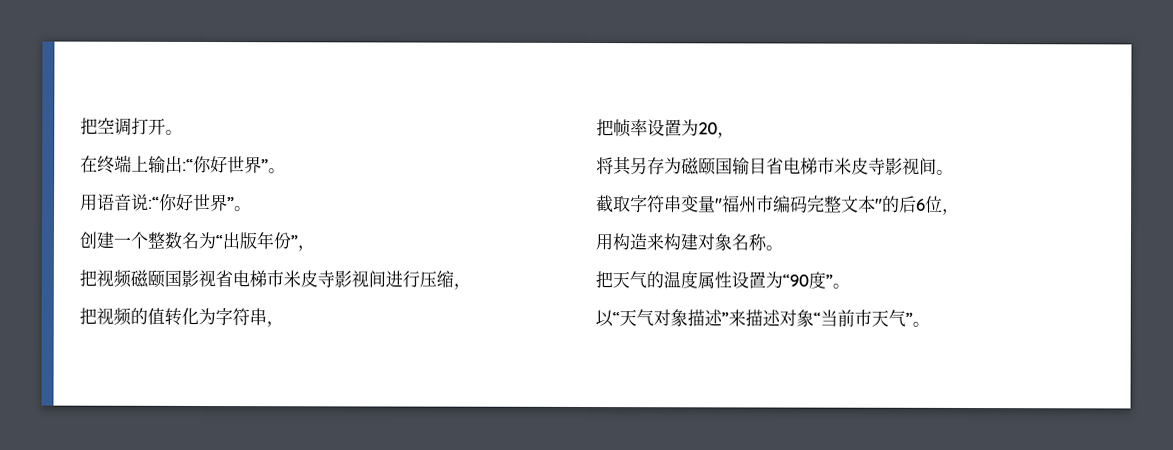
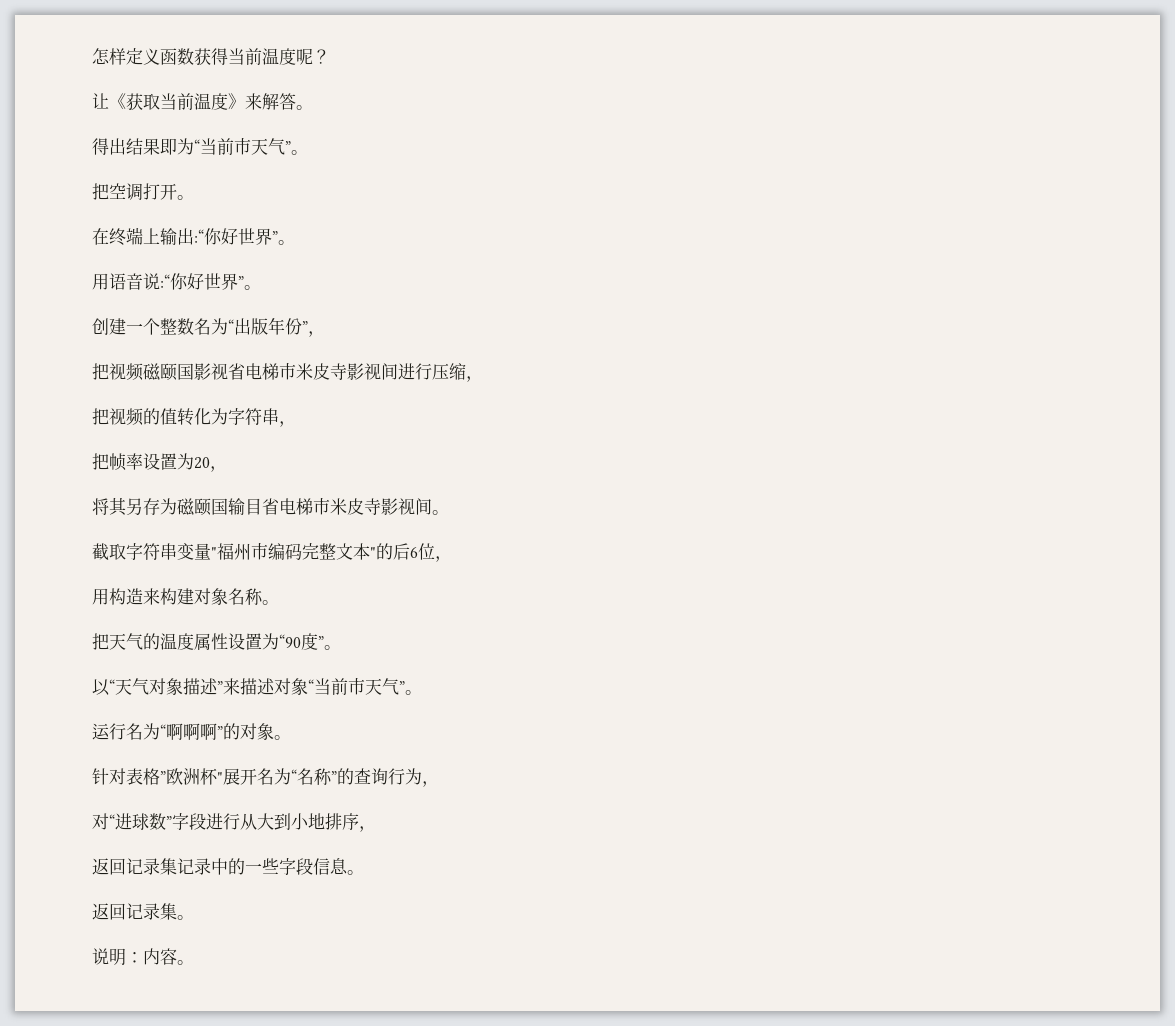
(80, 126) none -> [92,48,330,65] [92,93,313,110] [92,138,308,155] 怎样定义函数获得当前温度呢？ // 让《获取当前温度》来解答。 // 得出结果即为“当前市天气”。 //
(930, 324) none -> [92,723,291,740] [92,768,439,787] [92,813,376,832] [92,858,364,875] [92,903,194,920] [92,948,194,966] // 运行名为“啊啊啊”的对象。 // 针对表格”欧洲杯"展开名为“名称”的查询行为， // 对“进球数”字段进行从大到小地排序， // 返回记录集记录中的一些字段信息。 // 返回记录集。 // 说明：内容。

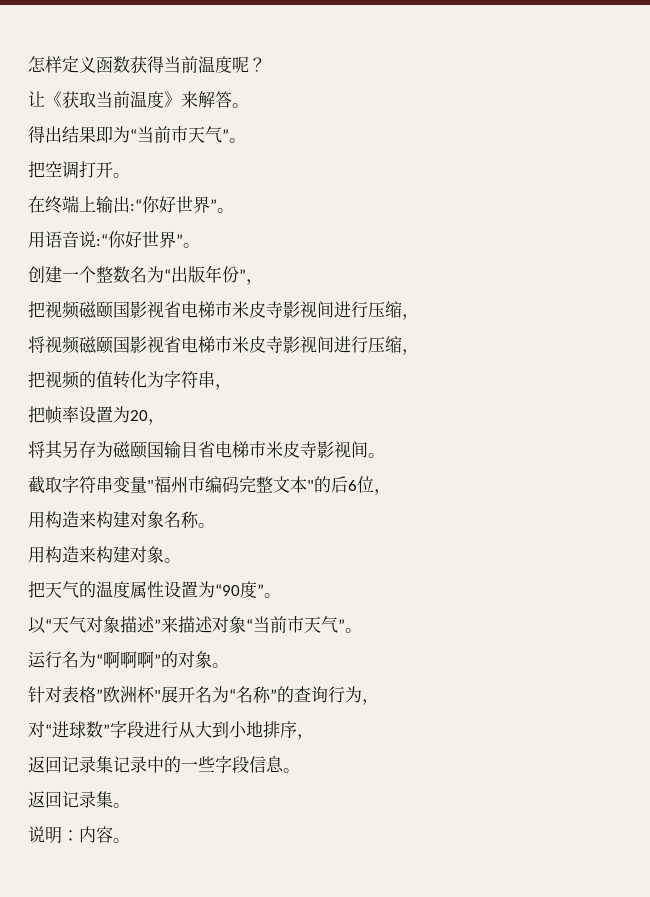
(483, 379) none -> [28,336,419,355] // 将视频磁颐国影视省电梯市米皮寺影视间进行压缩，
(279, 602) none -> [28,546,181,563] // 用构造来构建对象。

